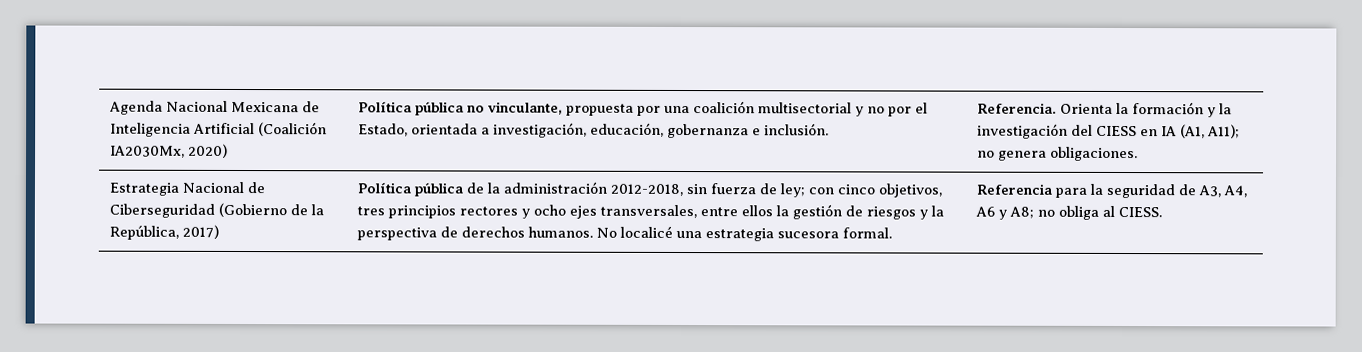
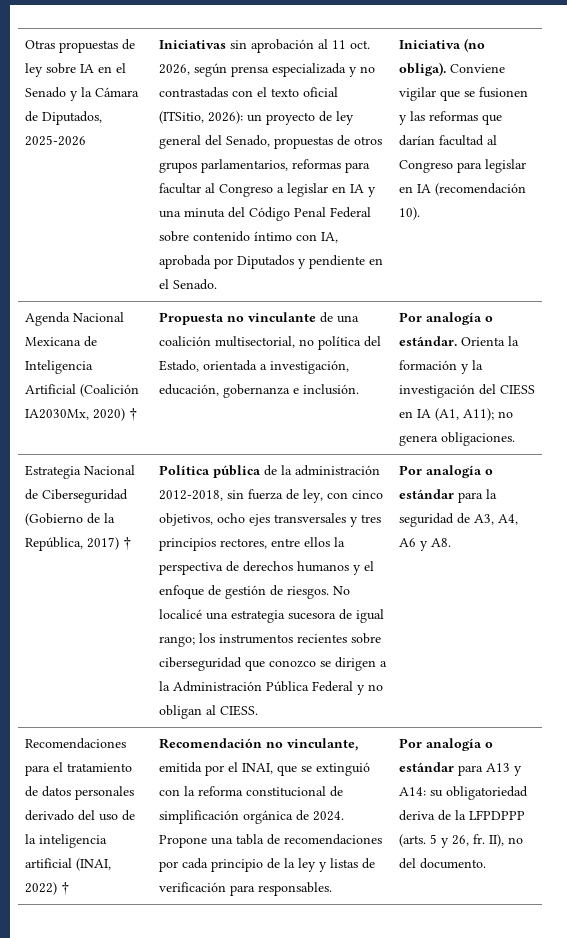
(109, 107) none -> [24,39,135,53] [24,63,126,77] [24,87,139,101] [24,111,102,125] [24,135,86,146] [158,39,370,53] [158,63,375,77] [158,87,338,98] [158,111,354,125] [158,135,382,149] [158,159,370,173] [158,183,376,197] [158,207,371,221] [158,231,338,243] [158,255,383,269] [158,279,217,290] [398,38,485,52] [398,62,505,76] [398,87,528,101] [398,111,502,125] [398,135,497,146] [398,159,526,173] [398,183,526,196] [398,207,420,220] Otras propuestas de ley sobre IA en el Senado y la Cámara de Diputados, 2025-2026 | Iniciativas sin aprobación al 11 oct. 2026, según prensa especializada y no contrastadas con el texto oficial (ITSitio, 2026): un proyecto de ley general del Senado, propuestas de otros grupos parlamentarios, reformas para facultar al Congreso a legislar en IA y una minuta del Código Penal Federal sobre contenido íntimo con IA, aprobada por Diputados y pendiente en el Senado. | Iniciativa (no obliga). Conviene vigilar que se fusionen y las reformas que darían facultad al Congreso para legislar en IA (recomendación 10). //
[358,101,929,117] | Política pública no vinculante, propuesta por una coalición multisectorial y no por el -> [128,407,137,421] [158,312,359,325] [158,336,381,350] † | Propuesta no vinculante de una coalición multisectorial, no política del
[977,102,1058,114] Referencia. -> [398,312,493,325] [398,336,457,346] Por analogía o estándar.
(220, 231) none -> [122,536,131,550] †
[780,183,806,198] ley; -> [302,489,323,503] ley,
[357,204,945,220] [357,226,594,241] tres principios rectores y ocho ejes transversales, entre ellos la gestión de riesgos y la perspectiva de derechos humanos. -> [216,513,381,527] [158,537,345,551] [158,561,374,575] [158,585,329,599] ocho ejes transversales y tres principios rectores, entre ellos la perspectiva de derechos humanos y el enfoque de gestión de riesgos.
[842,227,893,239] [976,183,1053,195] formal. | Referencia -> [338,609,384,623] [158,633,381,647] [158,657,387,671] [158,681,383,695] [158,705,258,719] [398,465,493,478] [398,489,454,499] de igual rango; los instrumentos recientes sobre ciberseguridad que conozco se dirigen a la Administración Pública Federal y no obligan al CIESS. | Por analogía o estándar
[1009,205,1163,220] A8; no obliga al CIESS. -> [430,538,451,547] [24,738,126,749] [24,762,132,776] [24,786,134,800] [24,810,135,821] [24,834,107,848] [24,858,111,871] [24,881,69,895] [158,738,358,751] [158,762,370,776] [158,786,343,797] [158,810,344,824] [158,834,382,848] [158,858,375,872] [158,882,332,896] [398,738,493,751] [398,762,522,776] [398,786,528,800] [398,810,525,821] [398,834,523,848] [398,858,486,869] A8. // Recomendaciones para el tratamiento de datos personales derivado del uso de la inteligencia artificial (INAI, 2022) † | Recomendación no vinculante, emitida por el INAI, que se extinguió con la reforma constitucional de simplificación orgánica de 2024. Propone una tabla de recomendaciones por cada principio de la ley y listas de verificación para responsables. | Por analogía o estándar para A13 y A14: su obligatoriedad deriva de la LFPDPPP (arts. 5 y 26, fr. II), no del documento.

